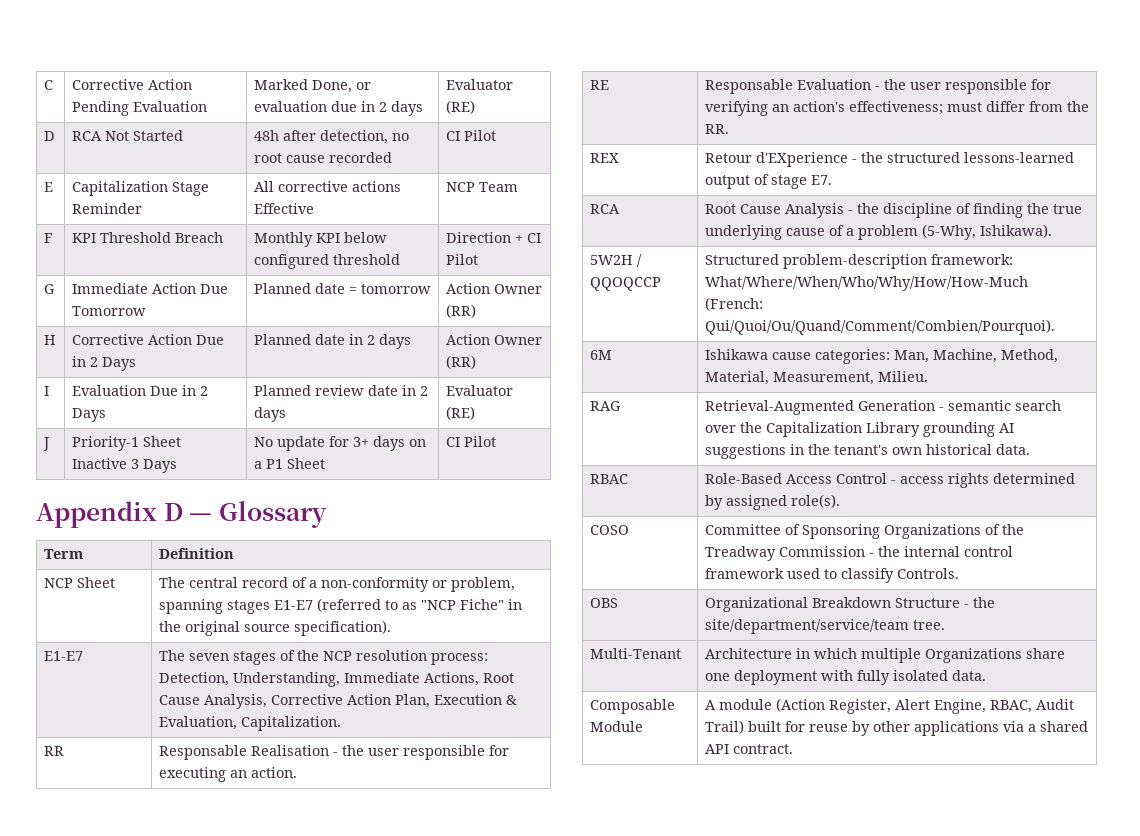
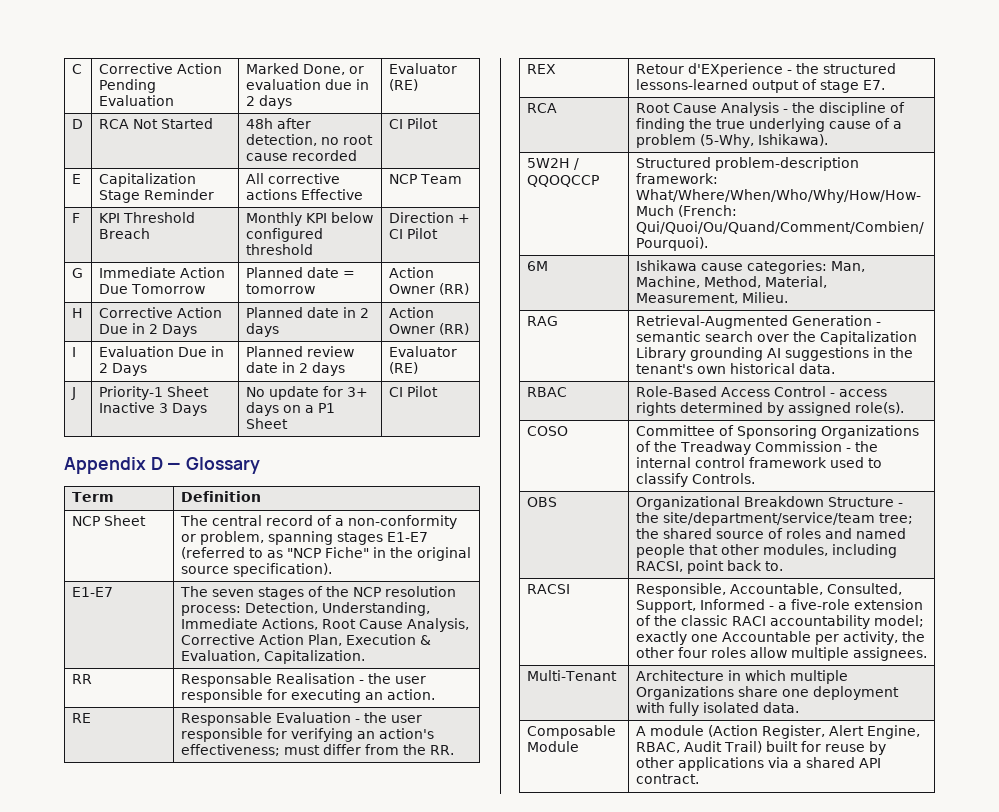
[912,620,945,630] tree. -> [878,513,913,524] [635,528,906,539] [635,544,897,558] [635,560,783,574] [526,584,570,594] [635,583,902,597] [635,599,923,613] [635,615,924,629] [635,631,925,645] [635,647,927,661] tree; the shared source of roles and named people that other modules, including RACSI, point back to. // RACSI | Responsible, Accountable, Consulted, Support, Informed - a five-role extension of the classic RACI accountability model; exactly one Accountable per activity, the other four roles allow multiple assignees.

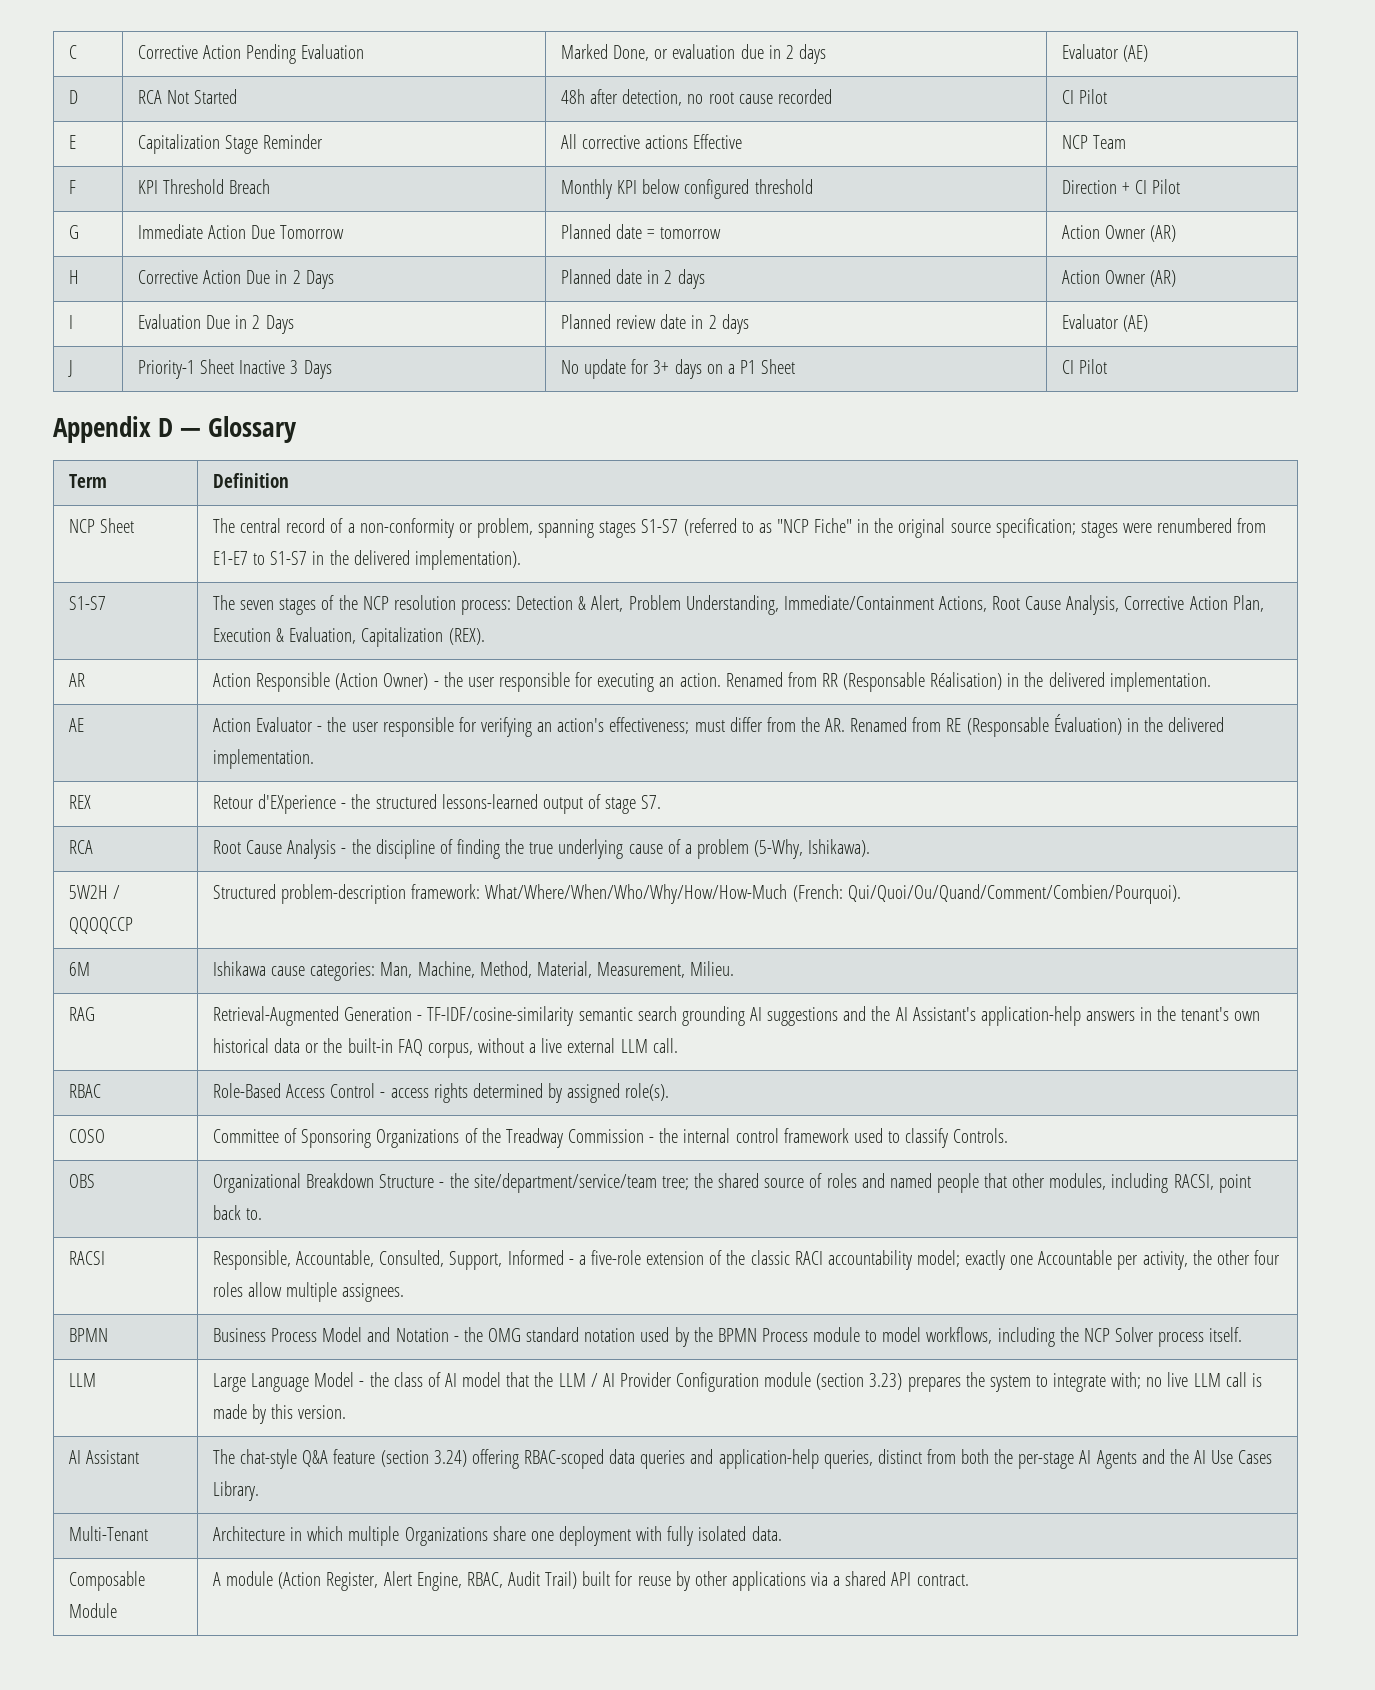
[388,79,418,91] (RE) -> [1123,45,1149,62] (AE)
[438,283,469,295] (RR) -> [1150,225,1177,242] (AR)
[438,323,469,335] (RR) -> [1150,270,1177,287] (AR)
[388,362,418,374] (RE) -> [1123,315,1149,332] (AE)
[386,532,428,542] E1-E7 -> [641,519,679,533] S1-S7
[232,563,332,577] [71,587,113,597] specification). // E1-E7 -> [995,518,1267,538] [213,550,521,570] [69,596,107,610] specification; stages were renumbered from E1-E7 to S1-S7 in the delivered implementation). // S1-S7
[244,602,430,616] [180,618,258,629] Detection, Understanding, Immediate -> [516,595,934,615] Detection & Alert, Problem Understanding, Immediate/Containment
[263,650,365,664] [71,674,92,684] [180,673,355,687] Capitalization. // RR | Responsable Realisation -> [361,627,485,647] [69,673,86,687] [213,672,429,692] Capitalization (REX). // AR | Action Responsible (Action Owner)
[71,713,91,723] [180,712,351,726] // RE | Responsable Evaluation -> [725,672,1211,692] [69,718,85,732] [213,717,314,732] Renamed from RR (Responsable Réalisation) in the delivered implementation. // AE | Action Evaluator
[429,745,454,755] RR. -> [825,714,1225,737] [213,749,315,769] AR. Renamed from RE (Responsable Évaluation) in the delivered implementation.
[862,80,885,90] E7. -> [641,795,662,809] S7.
(881, 324) none -> [427,1006,574,1026] TF-IDF/cosine-similarity
[756,331,917,345] [635,347,869,361] over the Capitalization Library grounding AI suggestions -> [681,1006,1135,1026] grounding AI suggestions and the AI Assistant's application-help answers
[798,363,835,374] data. -> [274,1038,678,1058] data or the built-in FAQ corpus, without a live external LLM call.
(927, 654) none -> [69,1328,109,1342] [213,1327,1243,1347] [69,1373,97,1387] [213,1372,1262,1392] [213,1404,347,1424] [69,1450,140,1464] [213,1449,1273,1469] [213,1481,260,1501] // BPMN | Business Process Model and Notation - the OMG standard notation used by the BPMN Process module to model workflows, including the NCP Solver process itself. // LLM | Large Language Model - the class of AI model that the LLM / AI Provider Configuration module (section 3.23) prepares the system to integrate with; no live LLM call is made by this version. // AI Assistant | The chat-style Q&A feature (section 3.24) offering RBAC-scoped data queries and application-help queries, distinct from both the per-stage AI Agents and the AI Use Cases Library.

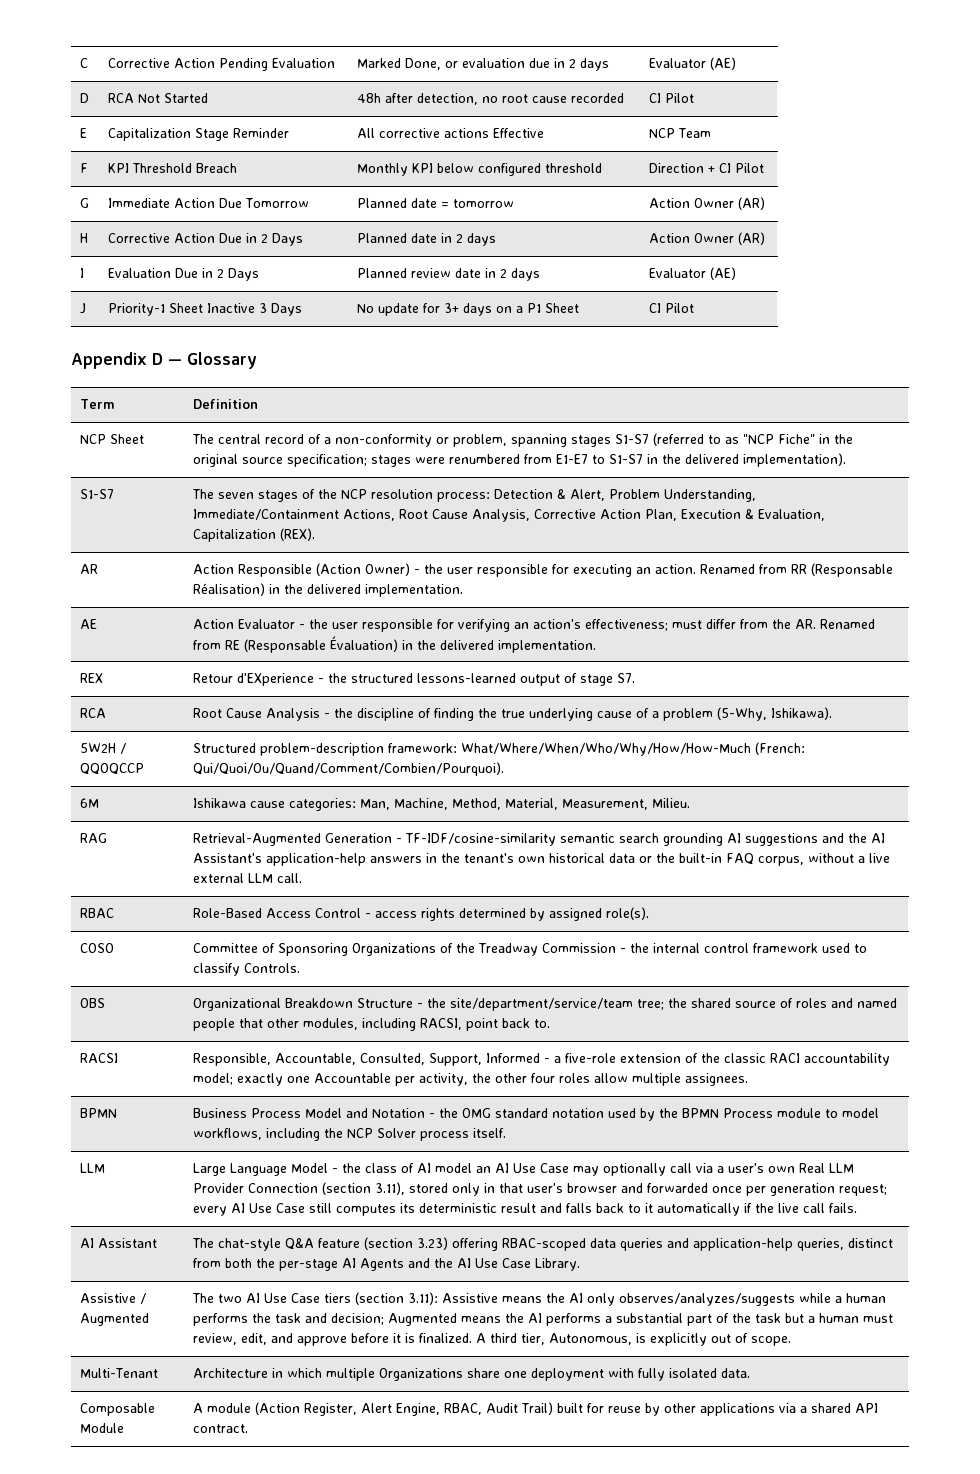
[506,1372,1262,1392] [213,1404,347,1424] that the LLM / AI Provider Configuration module (section 3.23) prepares the system to integrate with; no live LLM call is made by this version. -> [476,1163,855,1176] [193,1182,888,1196] [193,1203,858,1216] an AI Use Case may optionally call via a user's own Real LLM Provider Connection (section 3.11), stored only in that user's browser and forwarded once per generation request; every AI Use Case still computes its deterministic result and falls back to it automatically if the live call fails.
[433,1450,467,1467] 3.24) -> [417,1237,449,1250] 3.23)
[1238,1450,1273,1464] Cases -> [502,1258,532,1268] Case
(260, 1491) none -> [80,1293,147,1304] [80,1313,150,1326] [192,1292,887,1306] [193,1313,894,1326] [193,1333,792,1346] // Assistive / Augmented | The two AI Use Case tiers (section 3.11): Assistive means the AI only observes/analyzes/suggests while a human performs the task and decision; Augmented means the AI performs a substantial part of the task but a human must review, edit, and approve before it is finalized. A third tier, Autonomous, is explicitly out of scope.

